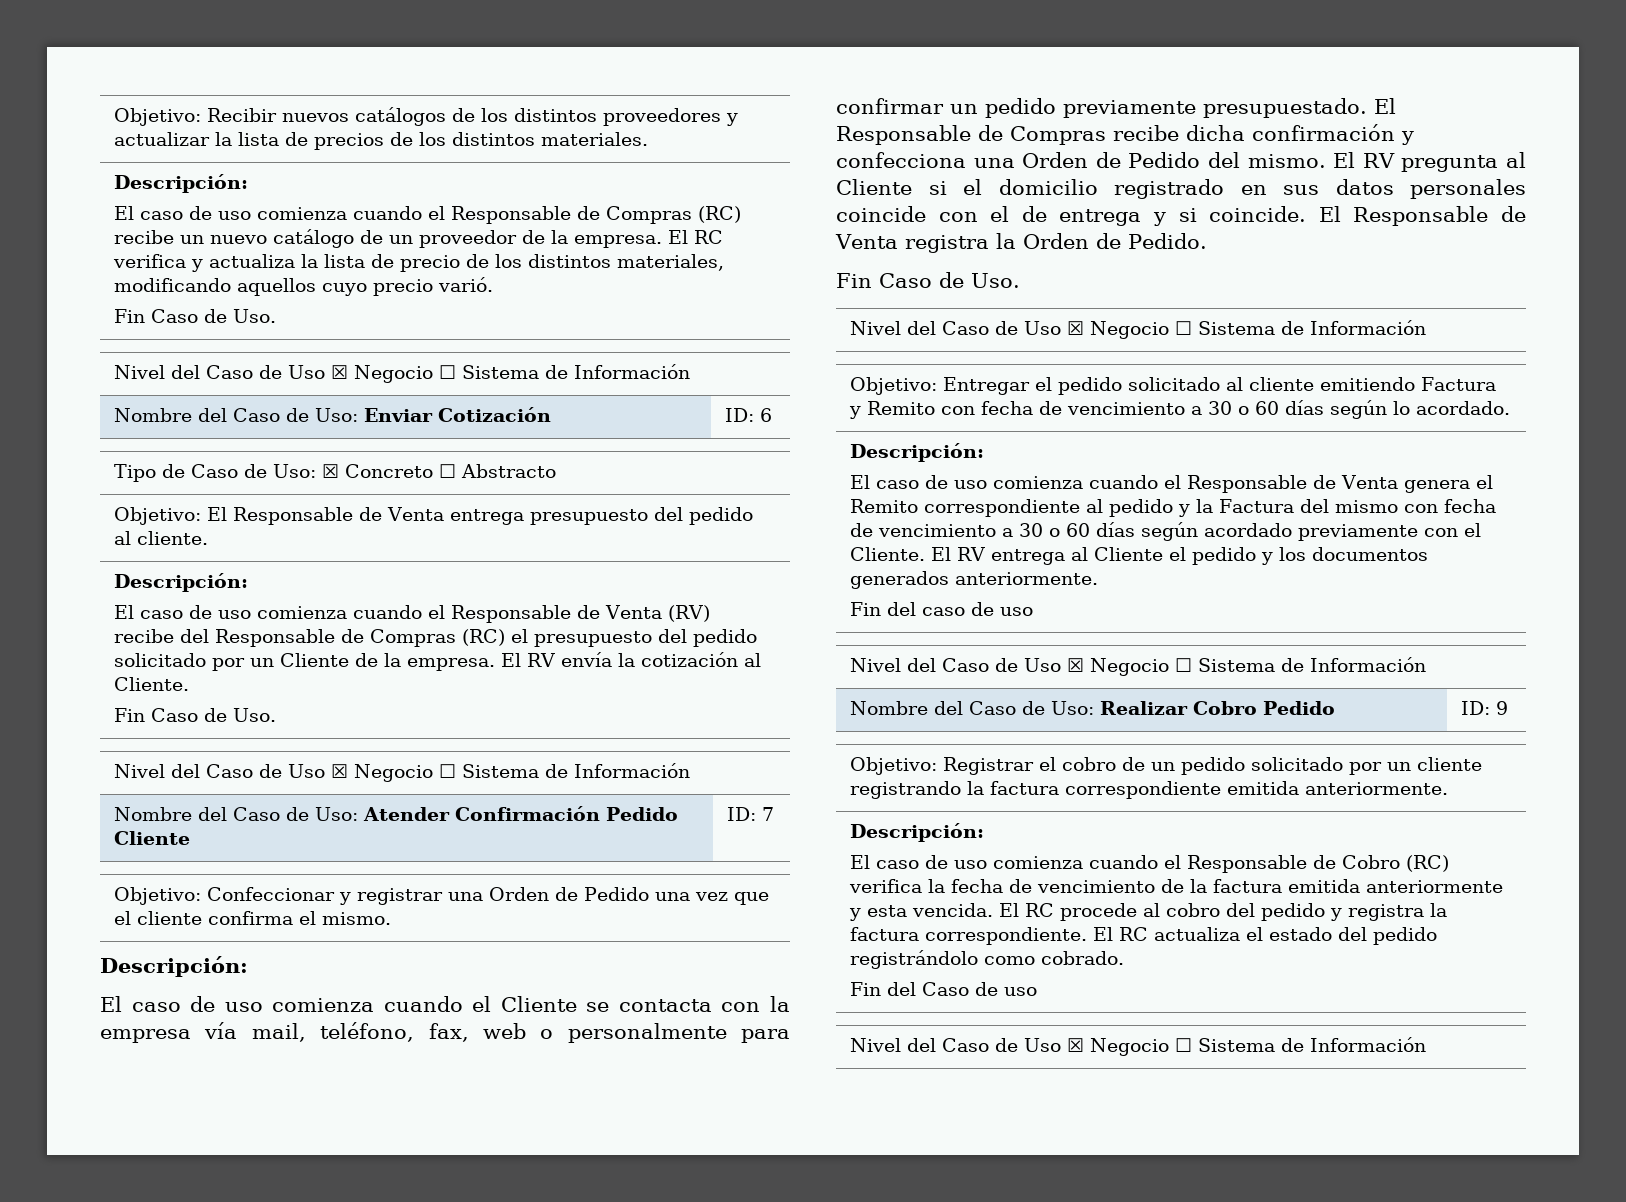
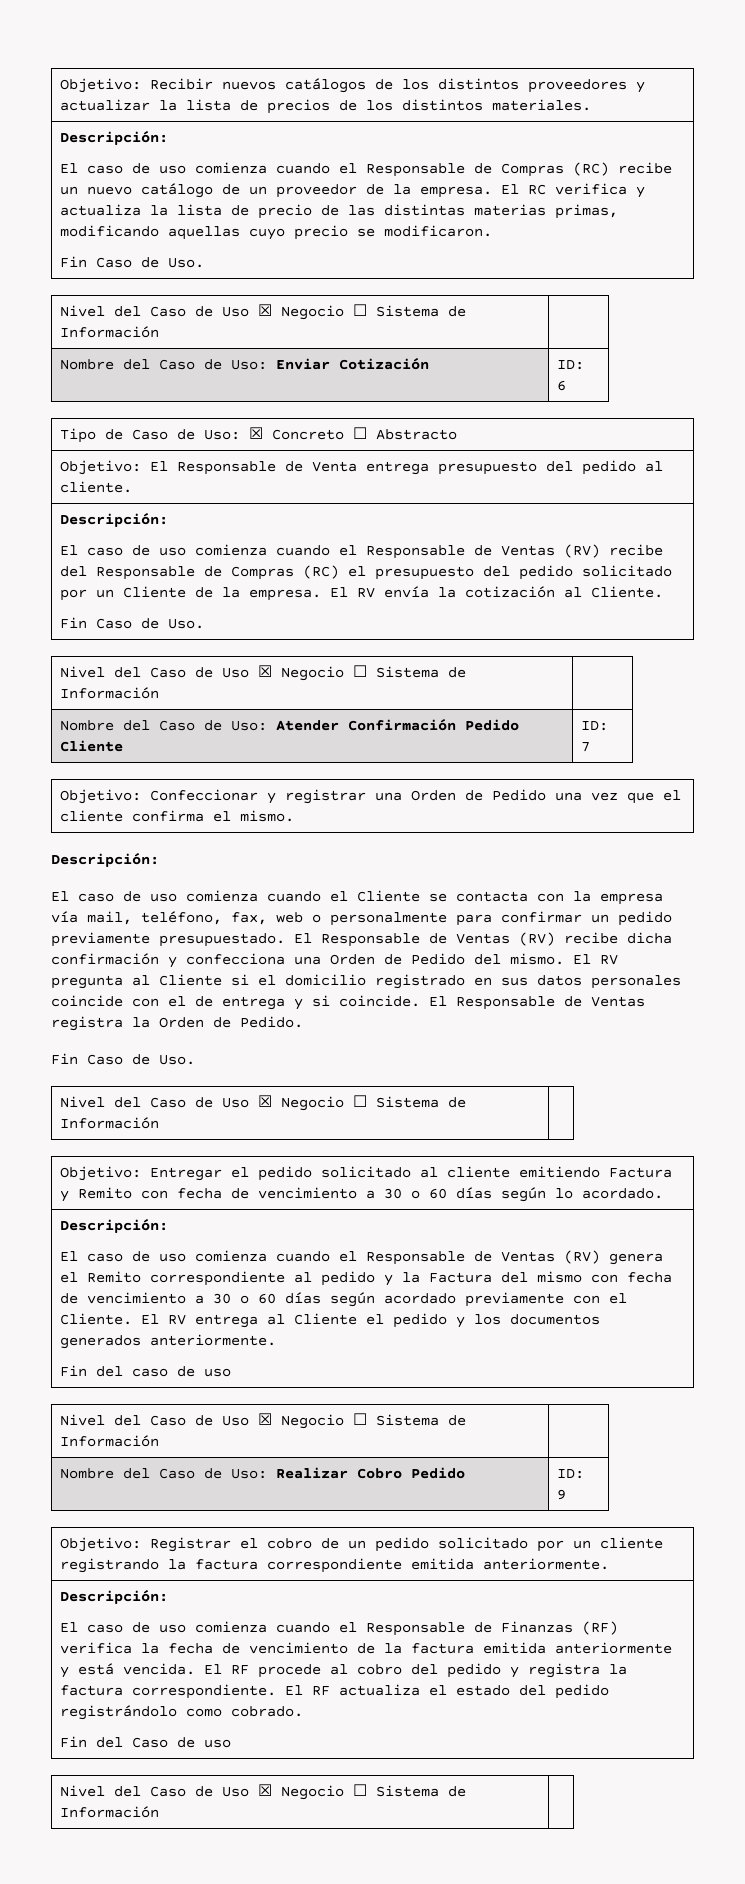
[495,254,725,271] [114,277,494,296] los distintos materiales, modificando aquellos cuyo precio varió. -> [347,204,618,219] [59,225,492,240] las distintas materias primas, modificando aquellas cuyo precio se modificaron.
[605,605,663,619] Venta -> [500,545,555,556] Ventas
[1010,126,1106,145] Compras -> [456,932,555,946] Ventas (RV)
[835,234,898,249] Venta -> [591,996,645,1007] Ventas
[1341,475,1399,489] Venta -> [500,1250,600,1264] Ventas (RV)
[1342,855,1450,872] Cobro (RC) -> [500,1621,618,1635] Finanzas (RF)
[867,905,908,917] esta -> [77,1663,114,1675] está
[1025,903,1055,917] RC -> [230,1665,249,1675] RF
[1119,927,1149,941] RC -> [311,1686,330,1696] RF

